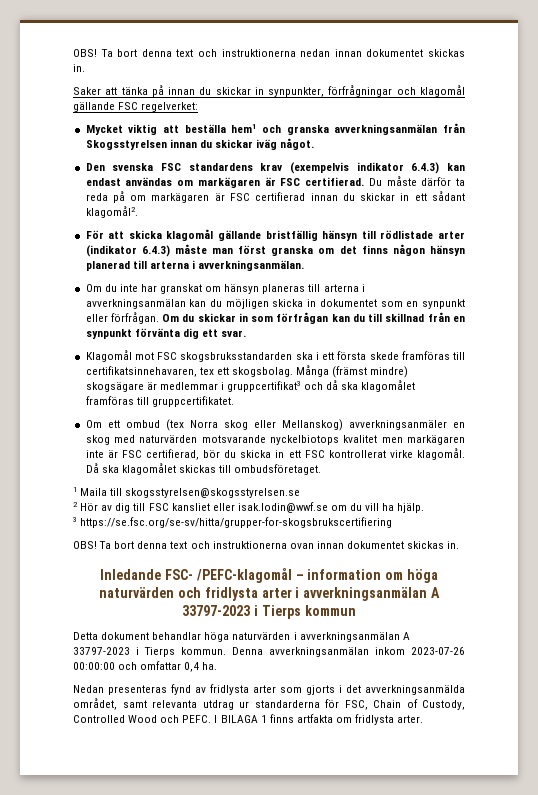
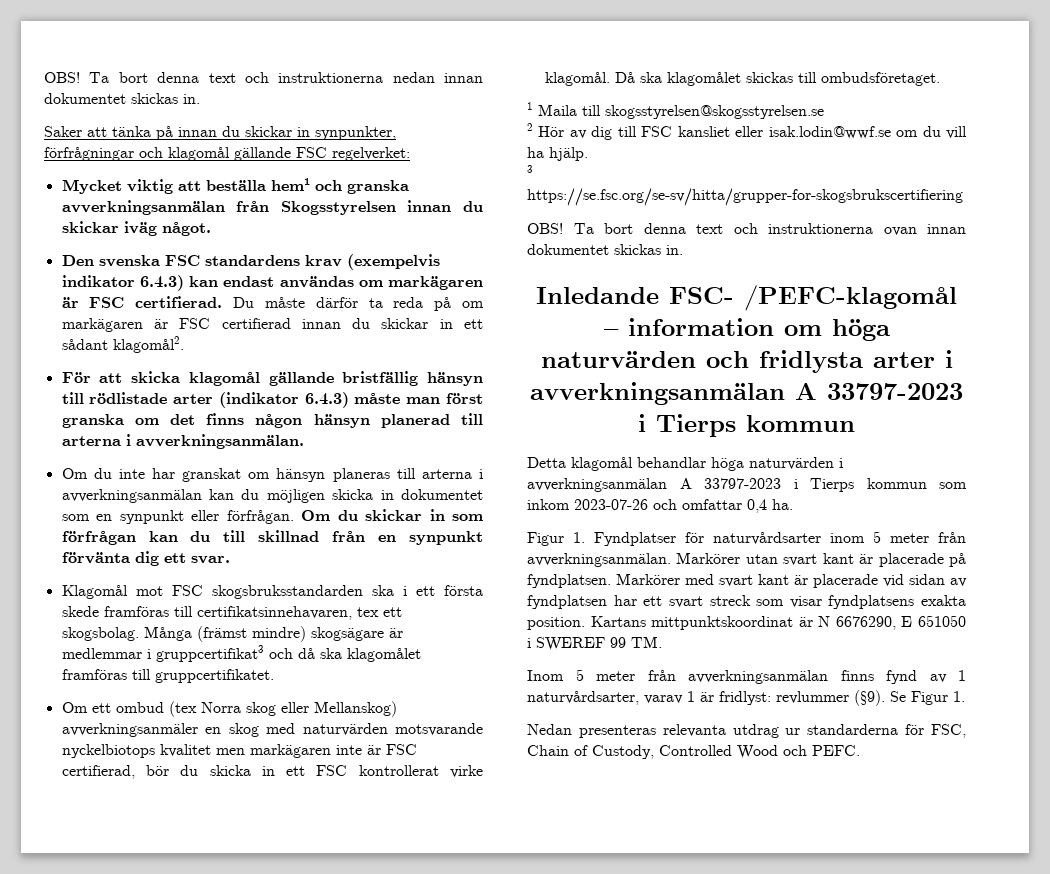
[101,632,150,640] dokument -> [571,457,633,471] klagomål
[181,647,369,657] kommun. Denna avverkningsanmälan -> [866,478,967,489] kommun som
[73,662,115,670] 00:00:00 -> (648, 504) none
[73,684,465,695] [73,698,147,710] Nedan presenteras fynd av fridlysta arter som gjorts i det avverkningsanmälda området, samt -> [527,531,966,546] [527,552,966,567] [527,573,967,588] [527,595,966,609] [527,615,966,630] [527,636,662,651] [527,669,966,684] [527,690,965,706] [527,724,656,738] Figur 1. Fyndplatser för naturvårdsarter inom 5 meter från avverkningsanmälan. Markörer utan svart kant är placerade på fyndplatsen. Markörer med svart kant är placerade vid sidan av fyndplatsen har ett svart streck som visar fyndplatsens exakta position. Kartans mittpunktskoordinat är N 6676290, E 651050 i SWEREF 99 TM. // Inom 5 meter från avverkningsanmälan finns fynd av 1 naturvårdsarter, varav 1 är fridlyst: revlummer (§9). Se Figur 1. // Nedan presenteras
[214,714,424,725] I BILAGA 1 finns artfakta om fridlysta arter. -> (860, 750) none

